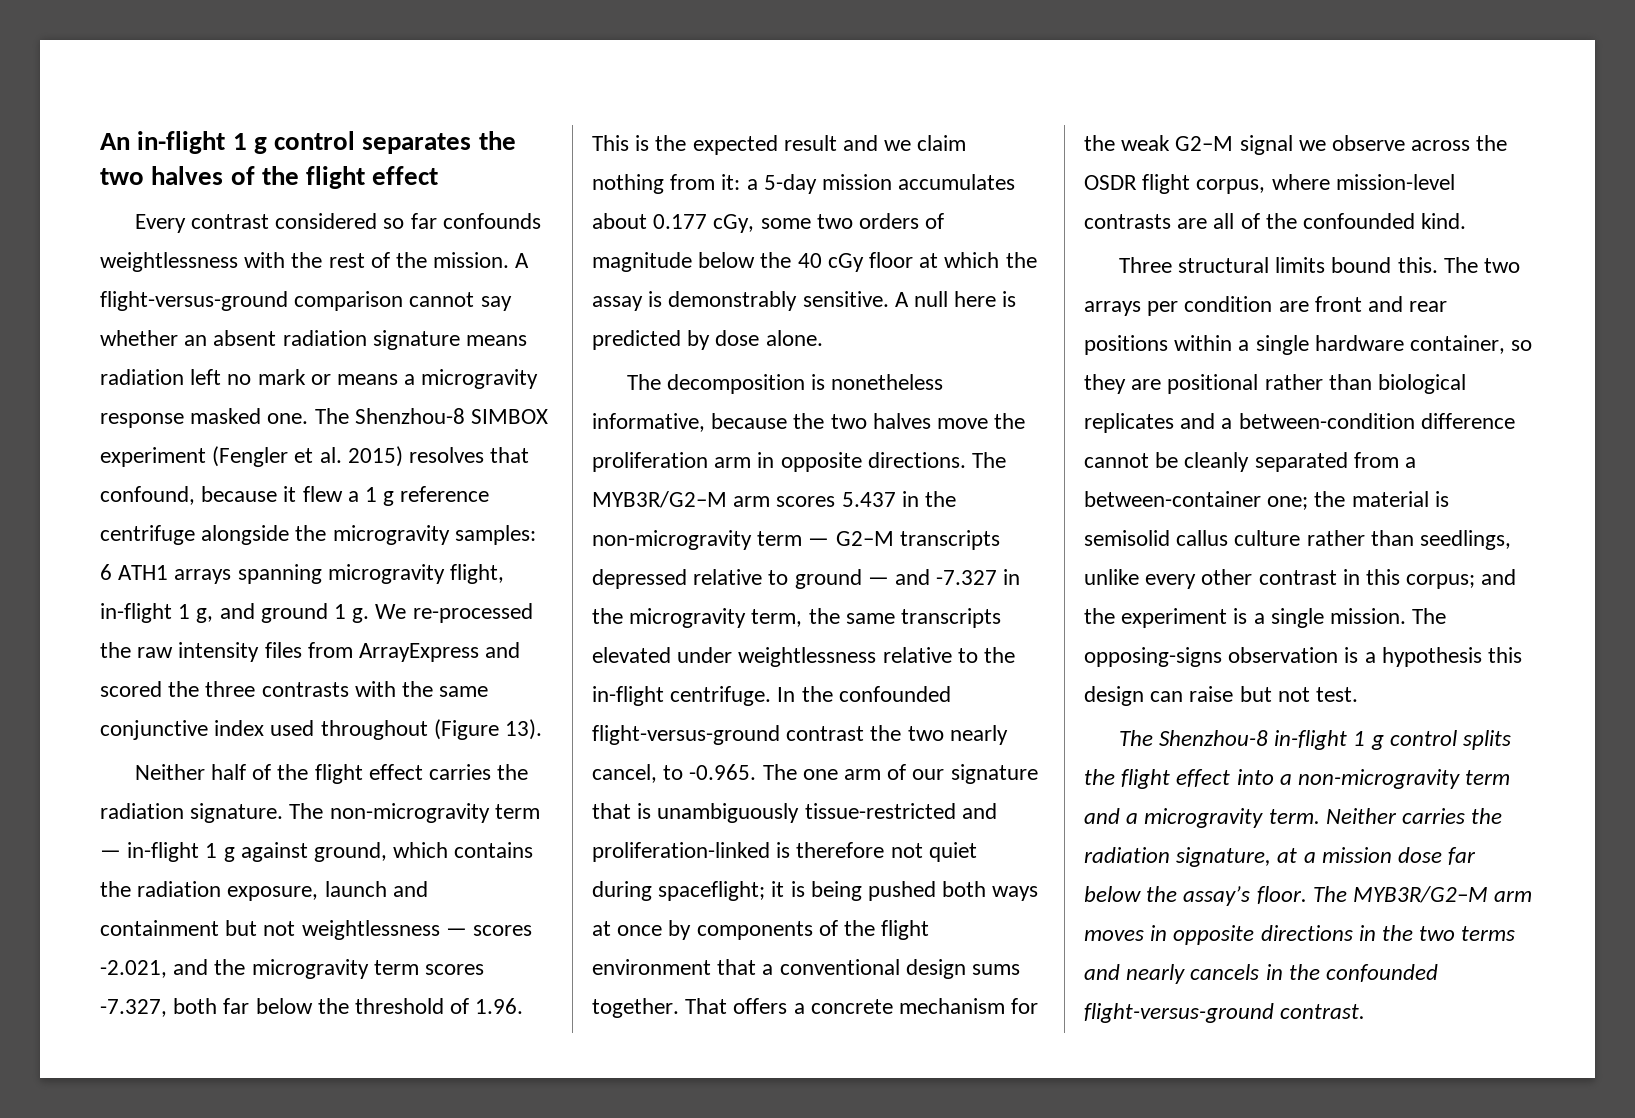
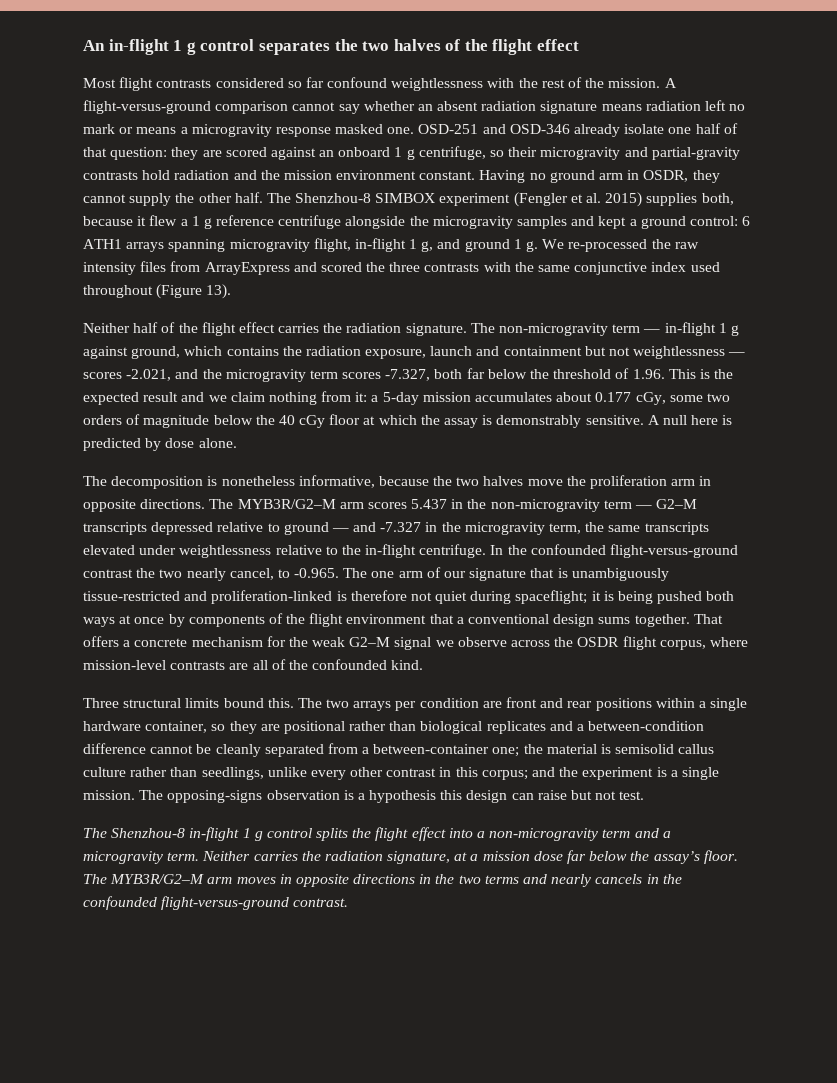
[134,214,269,233] Every contrast -> [83,77,212,91] Most flight contrasts
[442,213,541,229] confounds -> [327,77,388,88] confound
(309, 418) none -> [418,123,738,137] [83,146,740,160] [83,170,720,183] [83,192,263,206] OSD-251 and OSD-346 already isolate one half of that question: they are scored against an onboard 1 g centrifuge, so their microgravity and partial-gravity contrasts hold radiation and the mission environment constant. Having no ground arm in OSDR, they cannot supply the other half.
[409,447,530,463] [100,486,195,505] resolves that confound, -> [646,193,734,206] supplies both,
[454,525,536,545] samples: -> [517,216,738,229] samples and kept a ground control:

